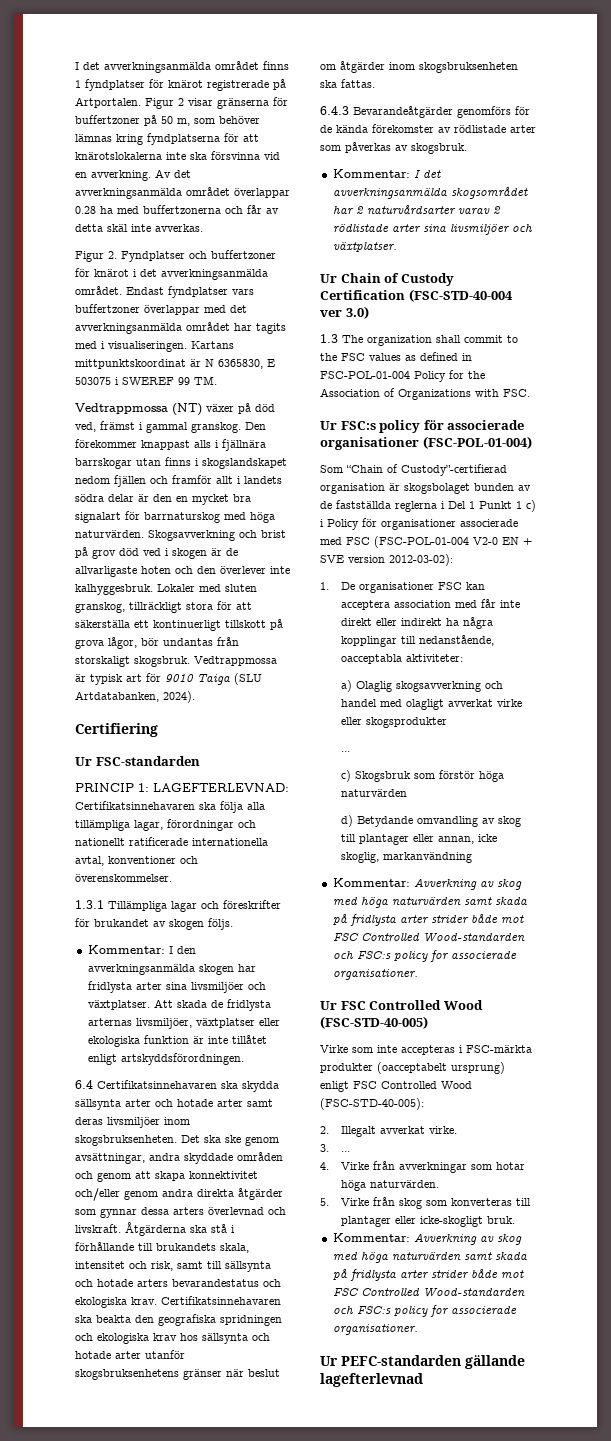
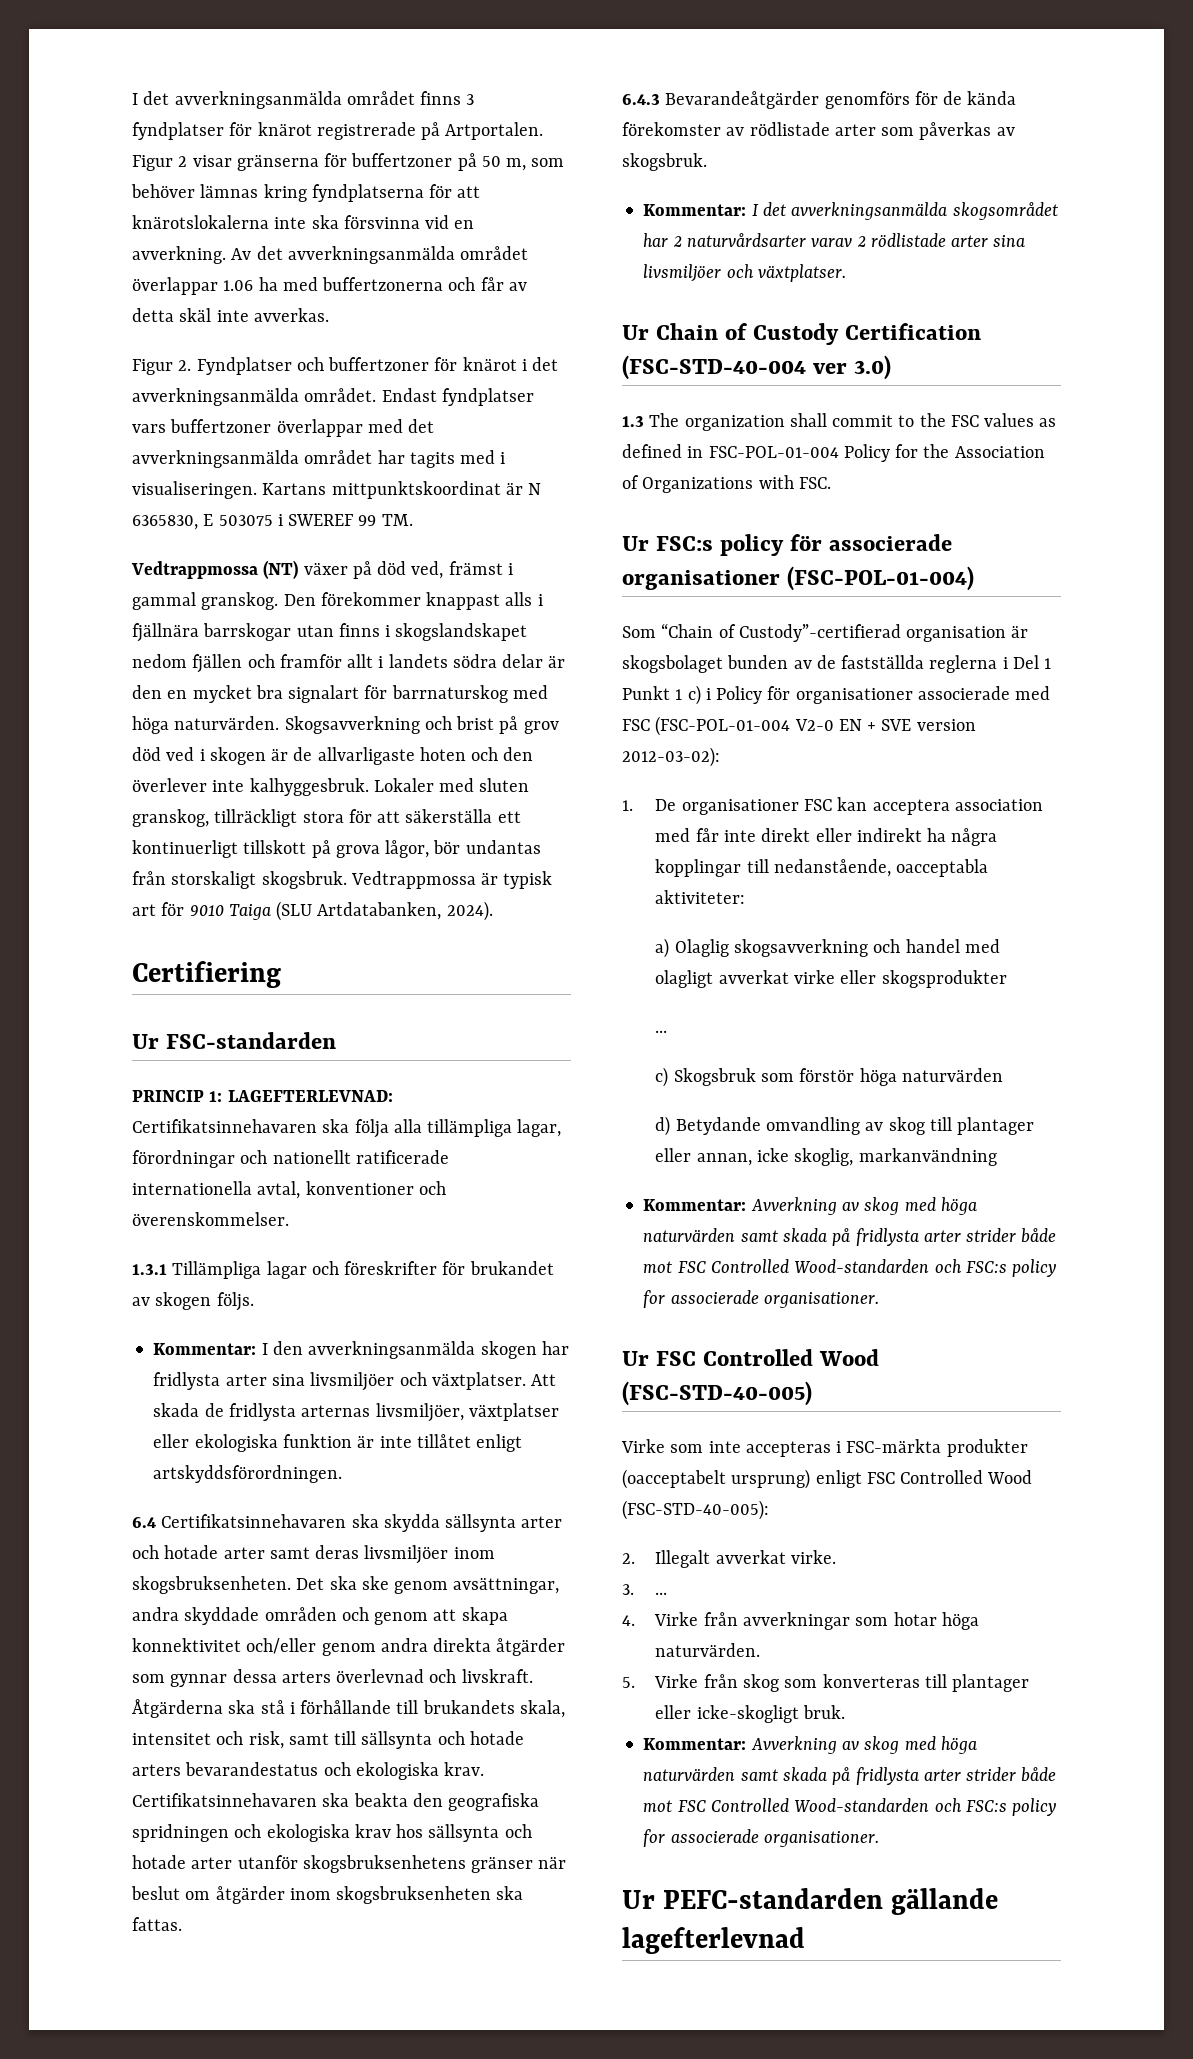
[75,80,81,88] 1 -> [466,94,475,105] 3
[75,206,96,214] 0.28 -> [223,280,254,291] 1.06

